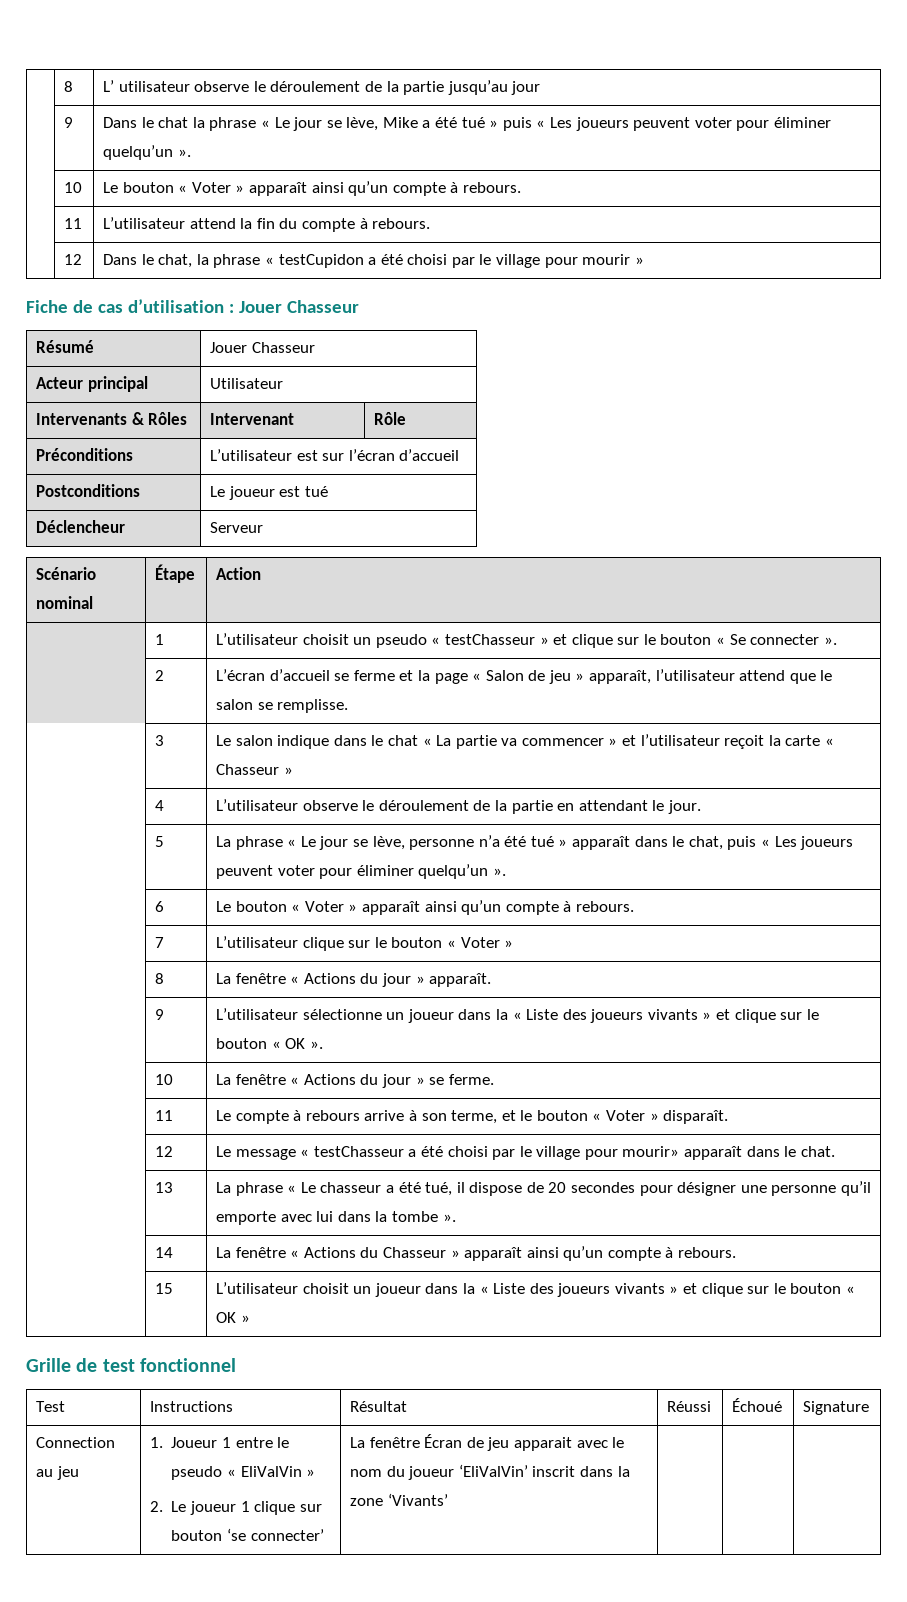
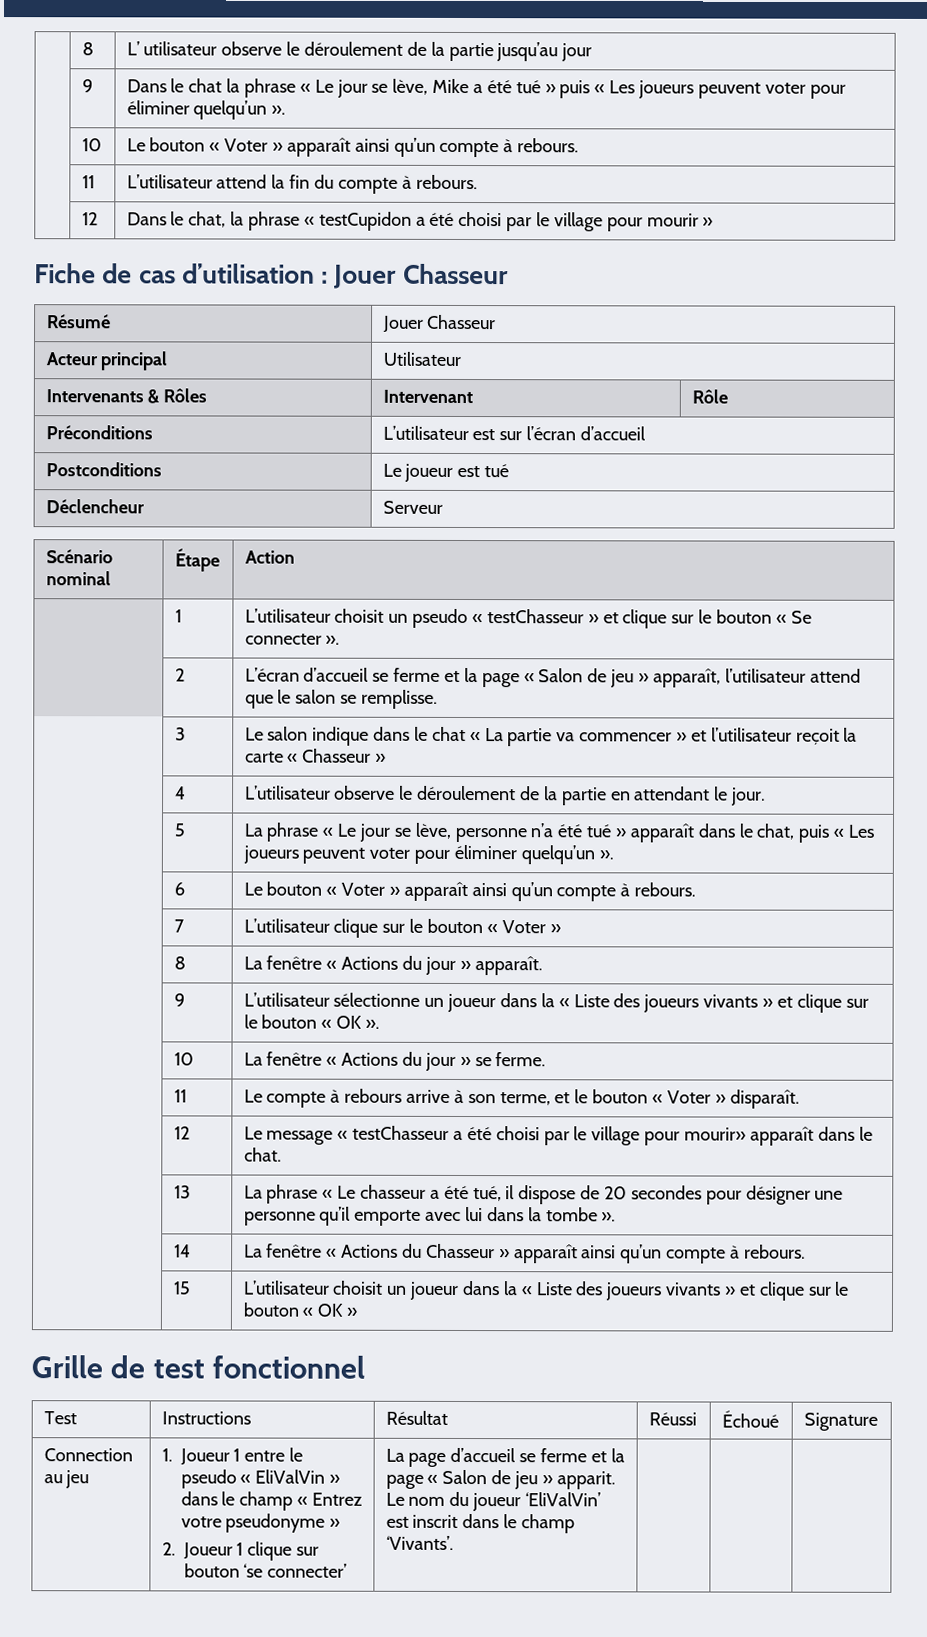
(316, 1473) none -> [180,1491,363,1511] [180,1513,341,1533] dans le champ « Entrez votre pseudonyme »
[171,1501,237,1515] Le joueur -> [182,1542,233,1560] Joueur
[369,1434,625,1451] fenêtre Écran de jeu apparait avec le -> [408,1447,625,1467] [385,1469,616,1490] [385,1492,405,1506] page d’accueil se ferme et la page « Salon de jeu » apparit. Le
(528, 1470) none -> [385,1516,409,1528] est
[617,1466,630,1477] [349,1493,448,1506] la zone ‘Vivants’ -> [503,1514,575,1534] [385,1535,454,1550] le champ ‘Vivants’.

